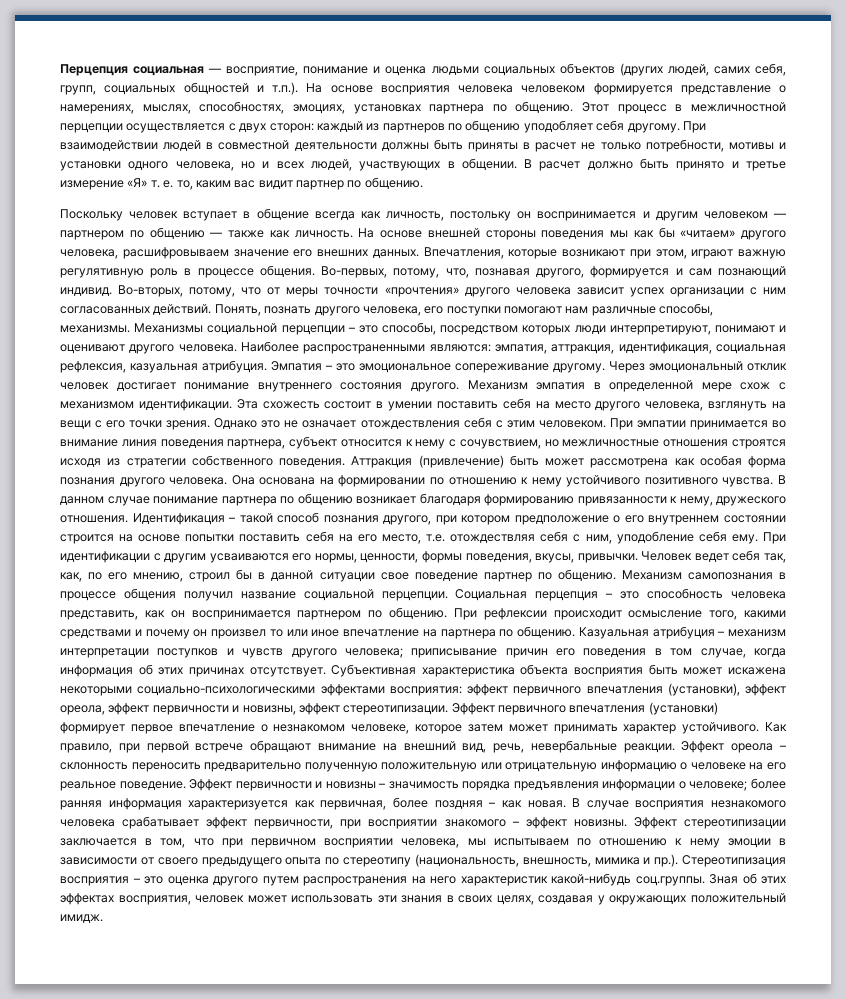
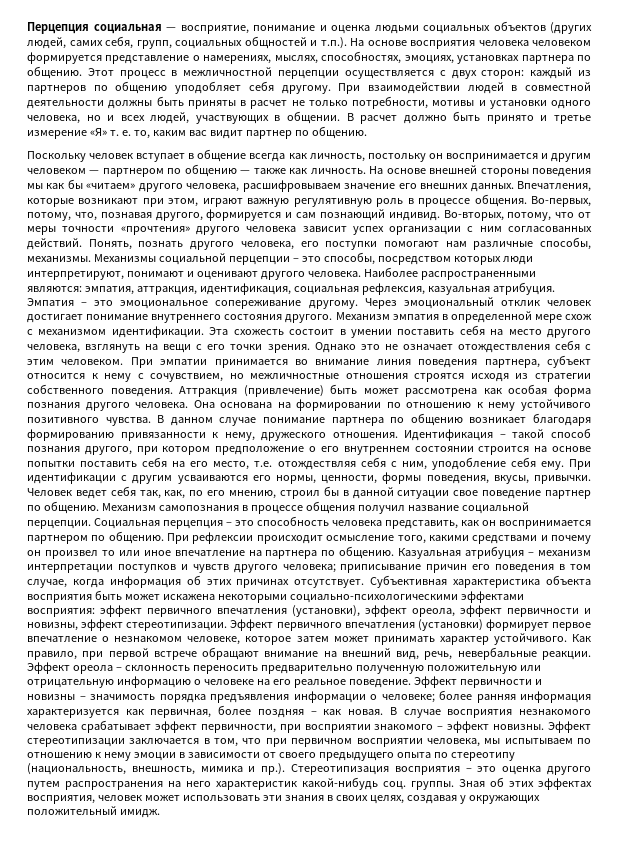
[635,876,705,886] соц.группы. -> [383,781,454,790] соц. группы.

